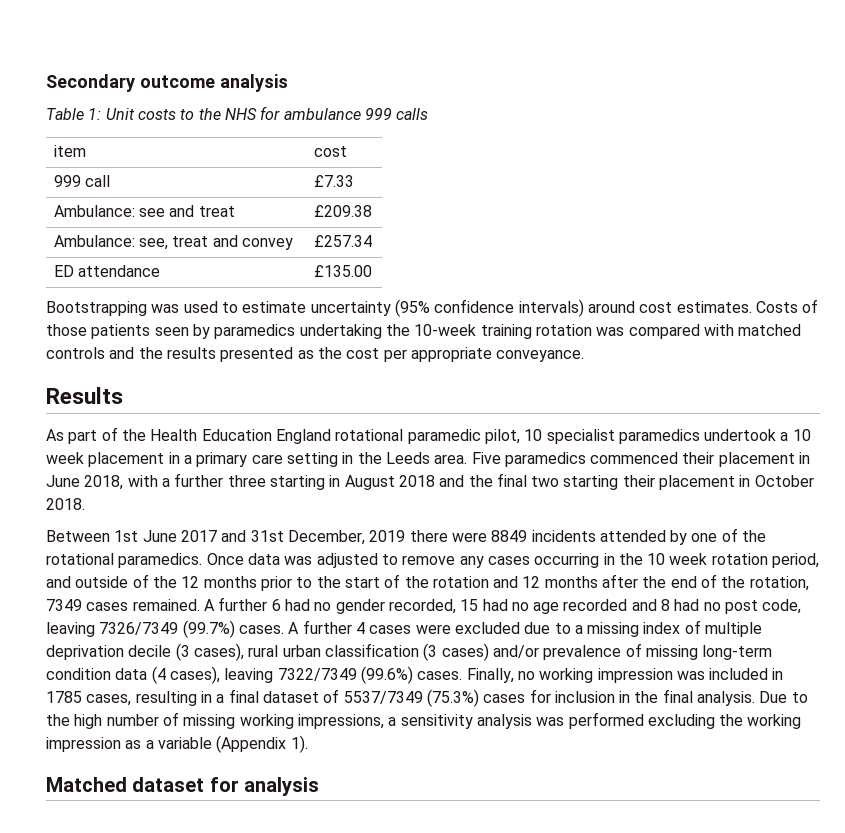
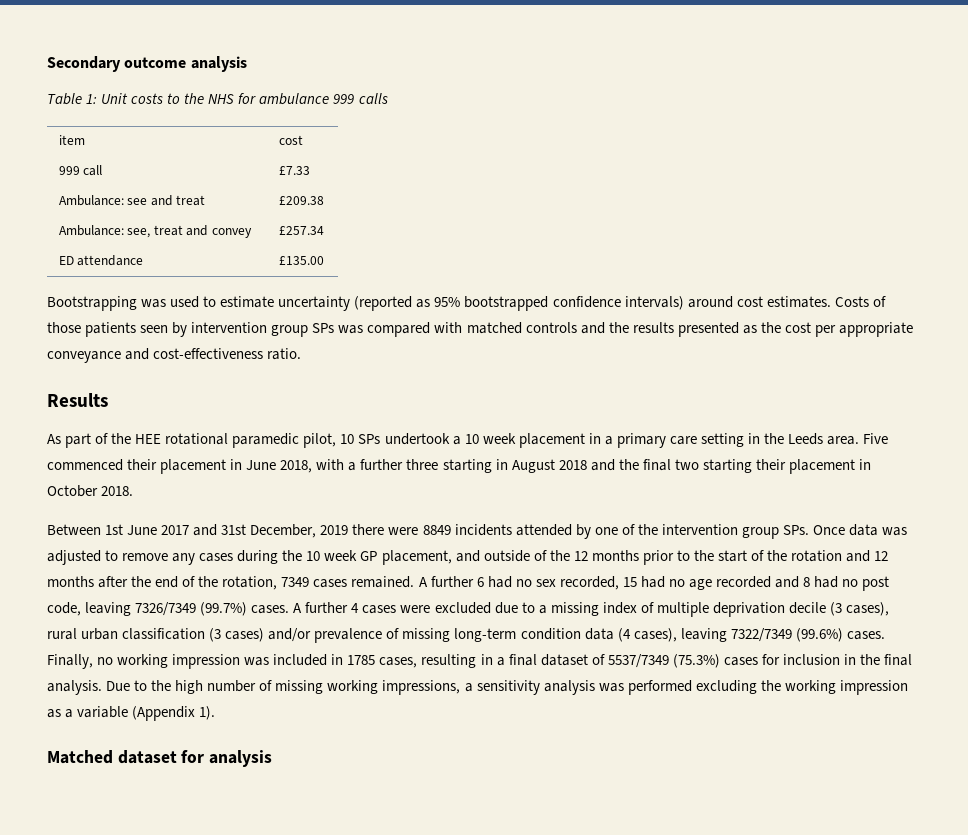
[394,299,430,317] (95% -> [354,296,549,311] (reported as 95% bootstrapped
[214,324,592,339] paramedics undertaking the 10-week training rotation -> [191,322,335,337] intervention group SPs
[496,350,585,362] conveyance. -> [47,348,302,363] conveyance and cost-effectiveness ratio.
[150,429,331,444] Health Education England -> [135,434,162,444] HEE
[546,429,700,444] specialist paramedics -> [358,434,381,444] SPs
[504,452,586,467] paramedics -> (889, 438) none
[46,553,203,568] rotational paramedics. -> [661,524,809,539] intervention group SPs.
[534,553,615,568] occurring in -> [237,550,279,564] during
[711,553,820,568] rotation period, -> [360,550,452,565] GP placement,
[335,599,385,614] gender -> [535,579,556,587] sex

